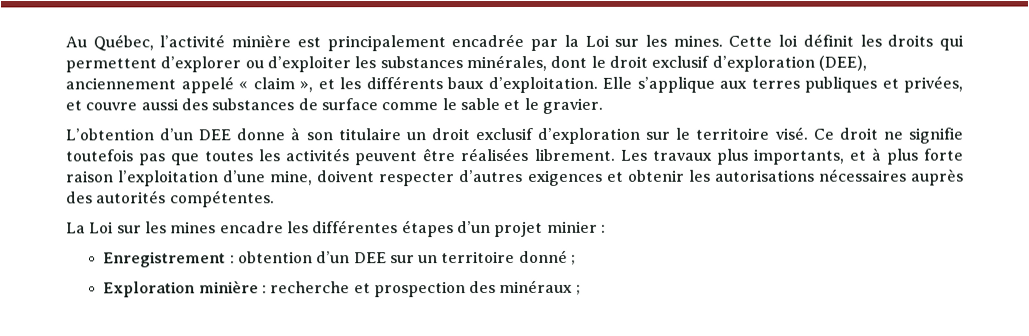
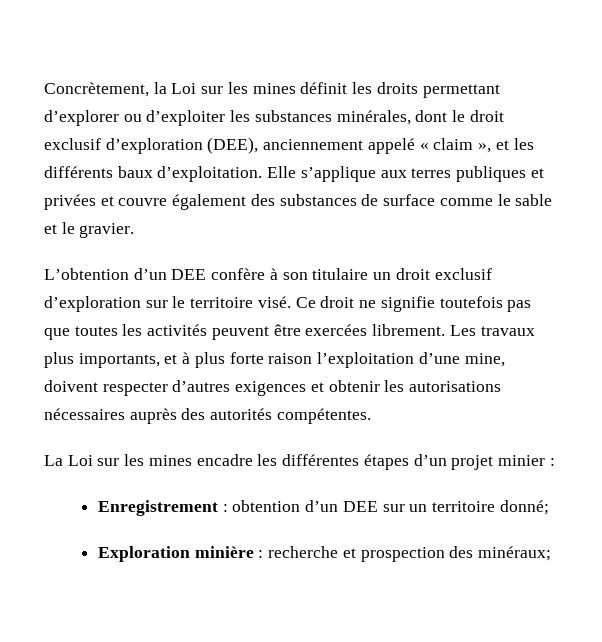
[65,33,559,52] Au Québec, l’activité minière est principalement encadrée par -> [44,82,149,97] Concrètement,
[672,34,799,47] mines. Cette loi -> [252,83,296,94] mines
[938,34,964,51] [65,58,157,73] qui permettent -> [422,84,500,98] permettant
[903,75,963,93] privées, -> [44,194,96,210] privées
[140,98,179,111] aussi -> [172,194,247,210] également
[236,128,286,141] donne -> [211,268,266,280] confère
[460,147,529,162] réalisées -> [305,324,368,336] exercées
[518,249,577,265] donné ; -> [499,500,549,515] donné;
[499,279,581,295] minéraux ; -> [478,546,552,561] minéraux;

